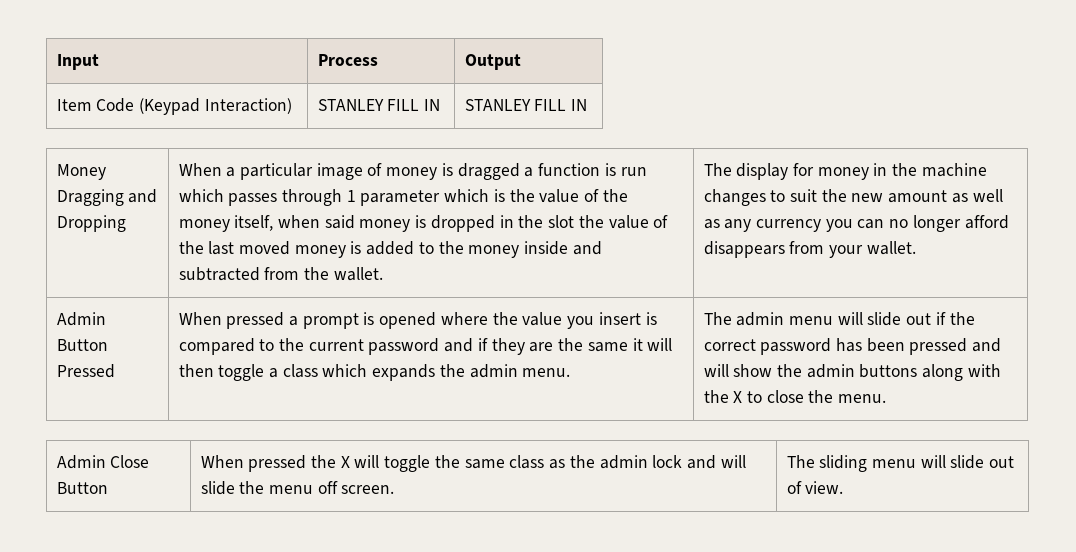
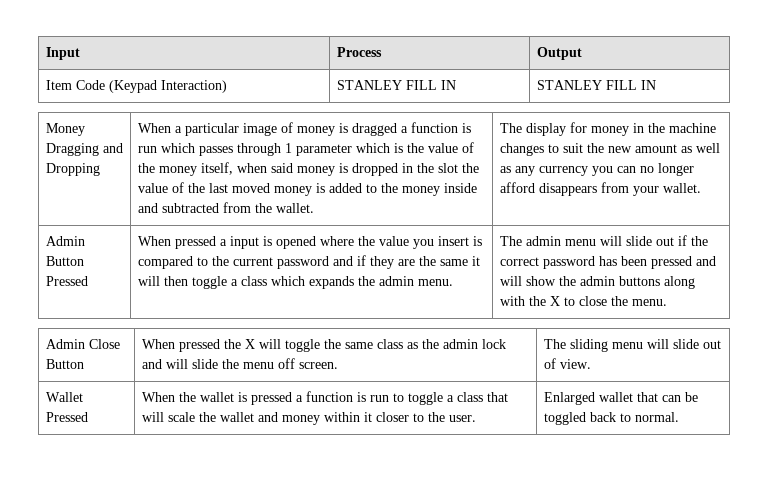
[302,313,359,329] prompt -> [229,236,259,249] input
(844, 487) none -> [45,392,83,402] [45,412,88,422] [141,391,508,405] [141,412,476,425] [543,392,698,405] [543,412,679,425] // Wallet Pressed | When the wallet is pressed a function is run to toggle a class that will scale the wallet and money within it closer to the user. | Enlarged wallet that can be toggled back to normal.

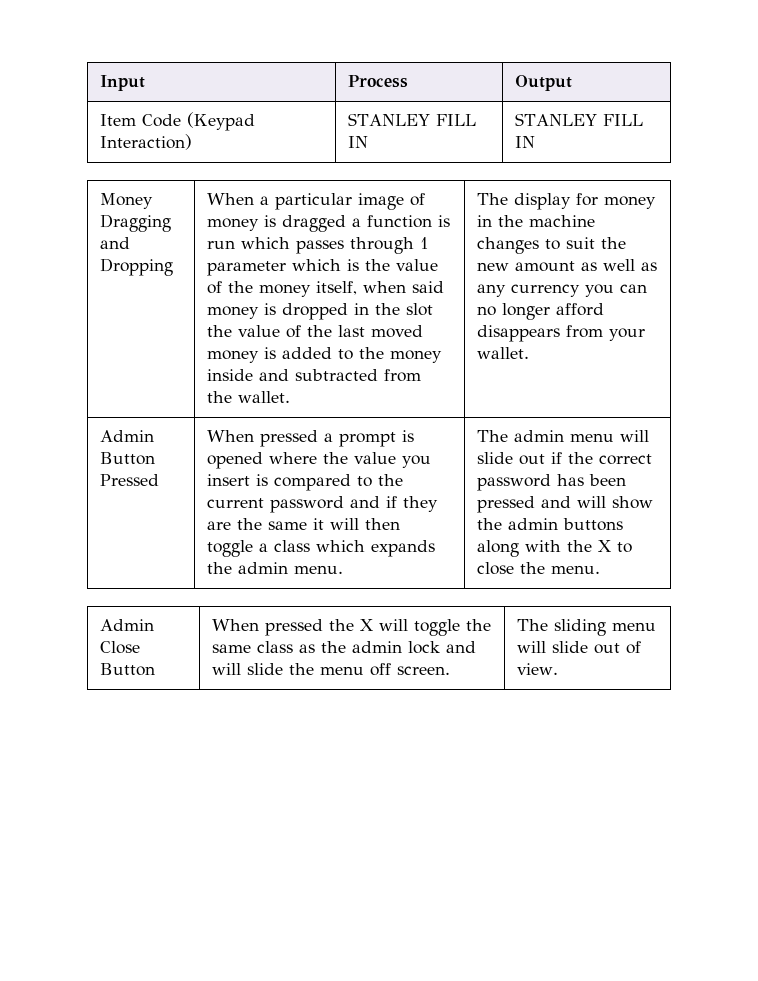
[229,236,259,249] input -> [339,432,397,447] prompt
[45,392,83,402] [45,412,88,422] [141,391,508,405] [141,412,476,425] [543,392,698,405] [543,412,679,425] // Wallet Pressed | When the wallet is pressed a function is run to toggle a class that will scale the wallet and money within it closer to the user. | Enlarged wallet that can be toggled back to normal. -> (559, 669) none

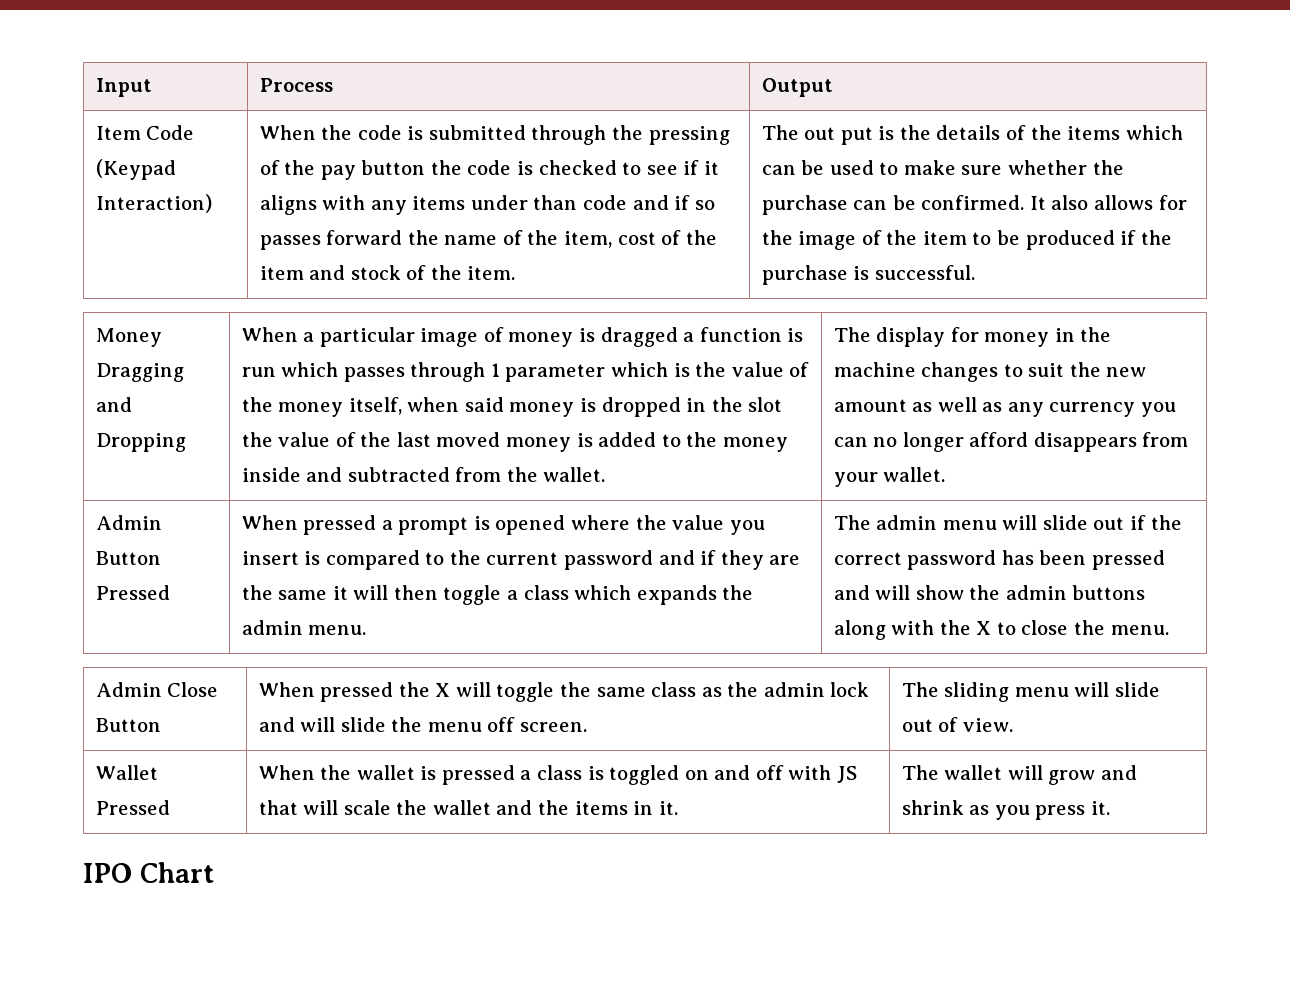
[348,113,477,126] [348,136,369,148] [515,113,644,126] [515,136,536,148] STANLEY FILL IN | STANLEY FILL IN -> [259,125,730,145] [259,160,719,180] [259,195,715,215] [259,230,717,250] [259,265,516,280] [761,125,1183,145] [761,160,1124,175] [761,195,1187,215] [761,230,1172,250] [761,265,975,285] When the code is submitted through the pressing of the pay button the code is checked to see if it aligns with any items under than code and if so passes forward the name of the item, cost of the item and stock of the item. | The out put is the details of the items which can be used to make sure whether the purchase can be confirmed. It also allows for the image of the item to be produced if the purchase is successful.
(559, 669) none -> [95,765,158,780] [95,800,170,815] [258,765,857,785] [258,800,678,815] [901,765,1137,785] [901,800,1110,820] [83,862,214,883] // Wallet Pressed | When the wallet is pressed a class is toggled on and off with JS that will scale the wallet and the items in it. | The wallet will grow and shrink as you press it. // IPO Chart

